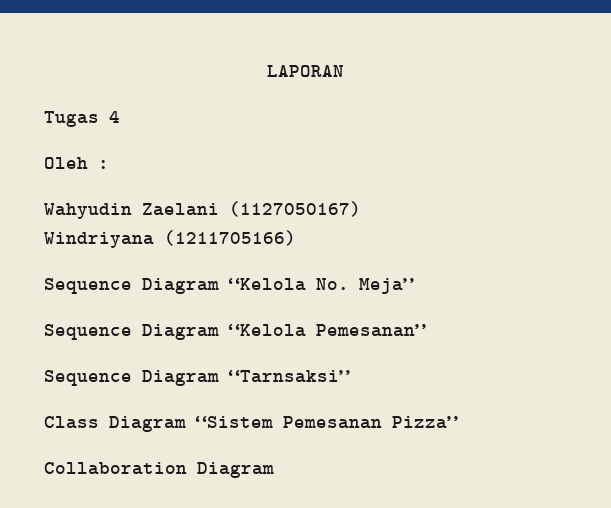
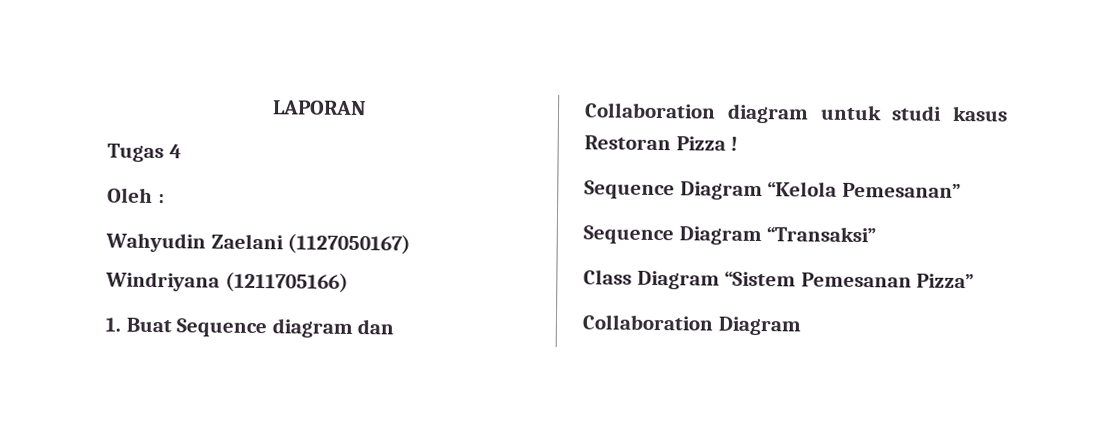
[44,278,414,294] Sequence Diagram “Kelola No. Meja” -> [105,317,395,338] [584,102,1008,124] [584,135,739,151] 1. Buat Sequence diagram dan Collaboration diagram untuk studi kasus Restoran Pizza !
[228,370,350,383] “Tarnsaksi” -> [766,226,877,243] “Transaksi”

